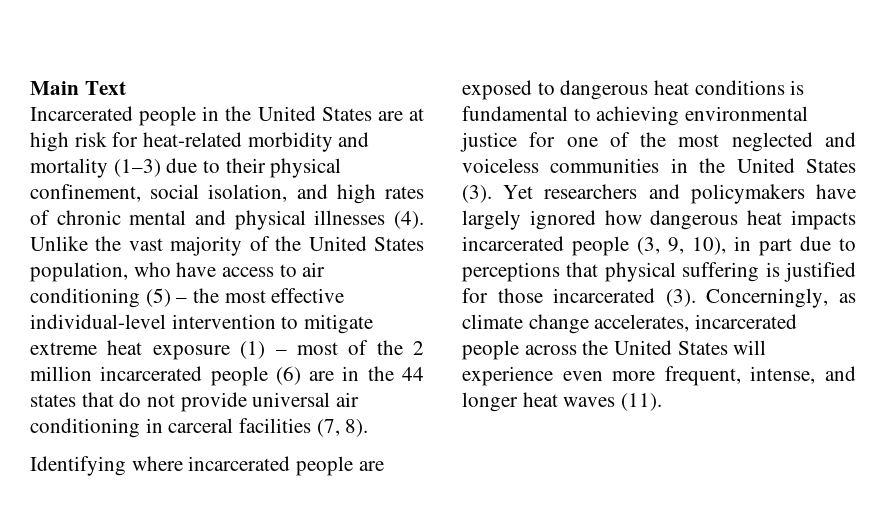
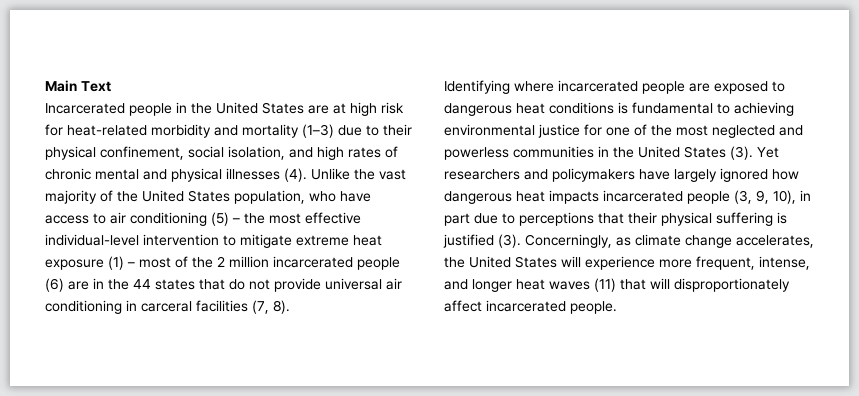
[462,158,539,173] voiceless -> [444,147,509,160] powerless
(599, 269) none -> [628,212,657,224] their
[462,288,656,303] for those incarcerated -> (494, 241) none
[695,314,798,329] [462,340,577,360] incarcerated people across -> (814, 241) none
[562,371,603,381] even -> (655, 263) none
[621,393,663,411] (11). -> [594,278,790,292] [444,300,617,314] (11) that will disproportionately affect incarcerated people.

